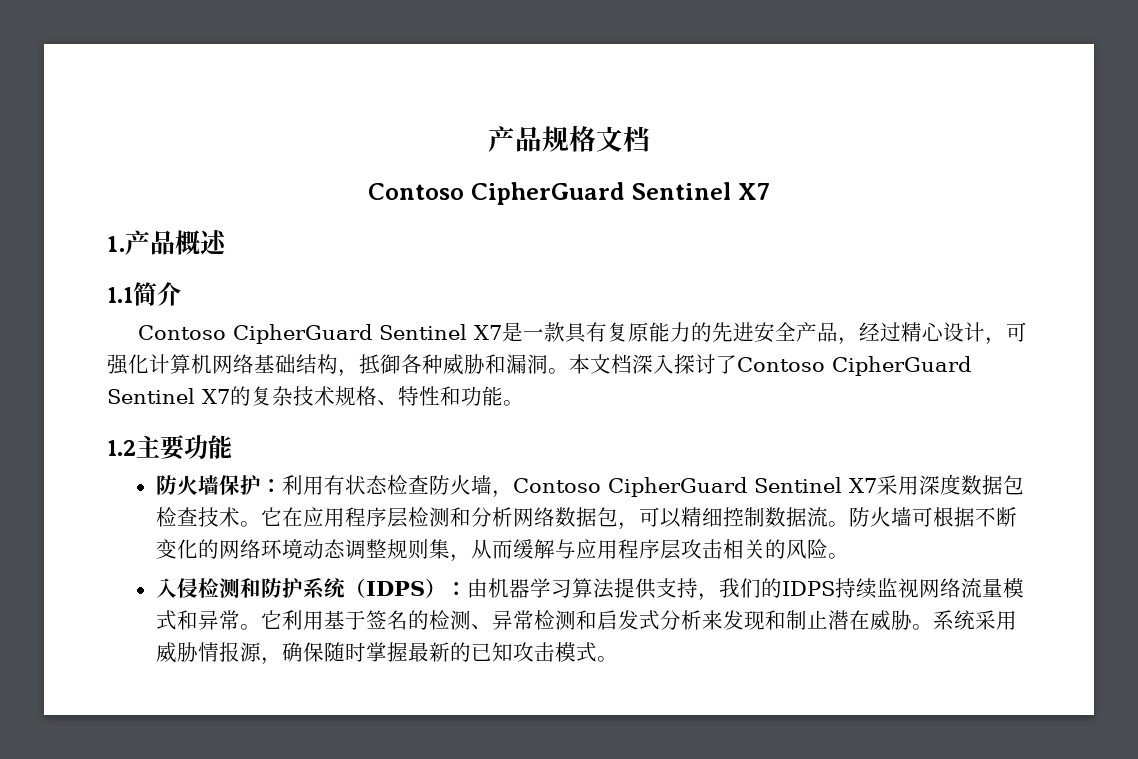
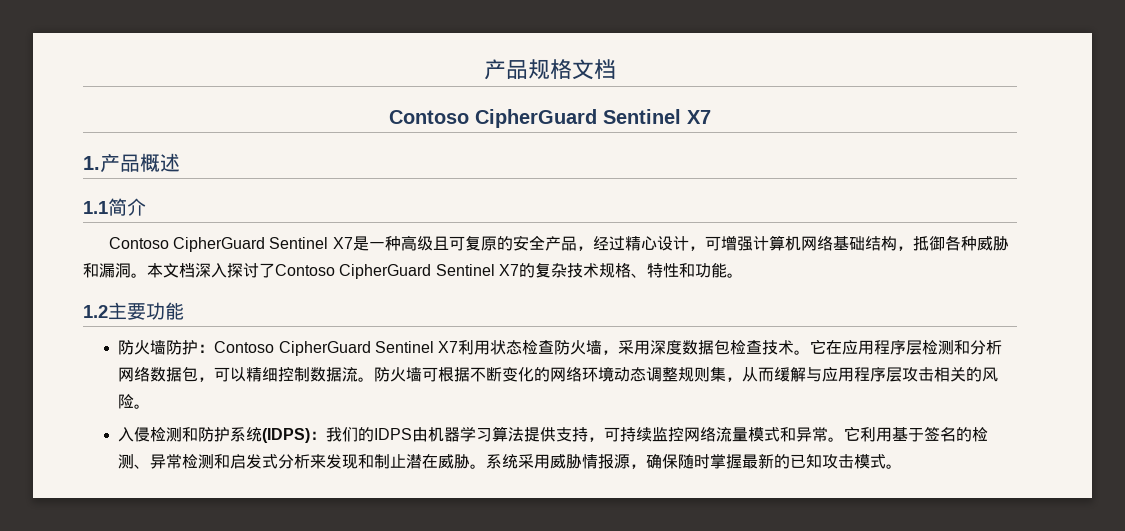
[543,322,754,343] 款具有复原能力的先进 -> [384,235,513,251] 种高级且可复原的
[107,354,149,375] 强化 -> [720,235,753,251] 增强
[218,475,877,498] 保护：利用有状态检查防火墙，Contoso CipherGuard Sentinel X7 -> [166,340,619,356] 防护：Contoso CipherGuard Sentinel X7利用状态检查防火墙，
[344,578,467,598] （IDPS）： -> [262,427,413,443] (IDPS)：我们的IDPS
[718,578,919,599] 我们的IDPS持续监视 -> [604,427,685,442] 可持续监控

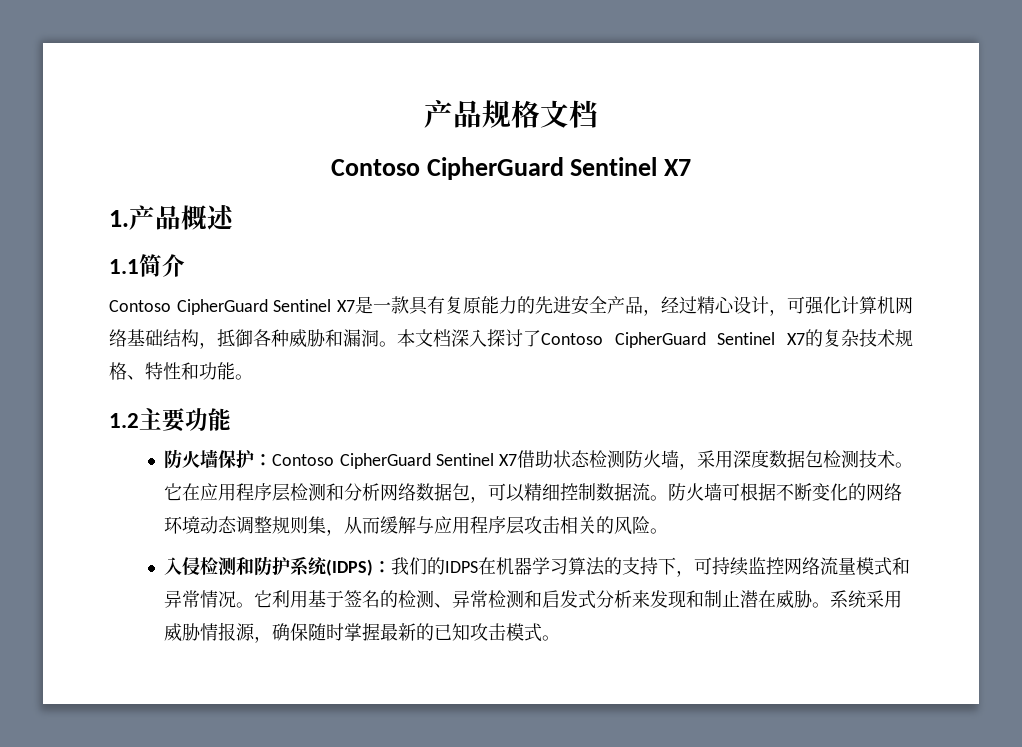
[384,235,513,251] 种高级且可复原的 -> [391,296,571,315] 款具有复原能力的先进
[720,235,753,251] 增强 -> [805,296,841,315] 强化
[166,340,183,355] 防 -> [218,450,237,468] 保
[458,340,555,355] 利用状态检查 -> [517,450,625,468] 借助状态检测
[746,340,763,354] 查 -> [841,450,859,468] 测
[412,427,429,442] 由 -> [478,557,497,575] 在
[524,427,589,442] 提供支持 -> [604,557,677,575] 的支持下
(829, 434) none -> [200,590,237,608] 情况

